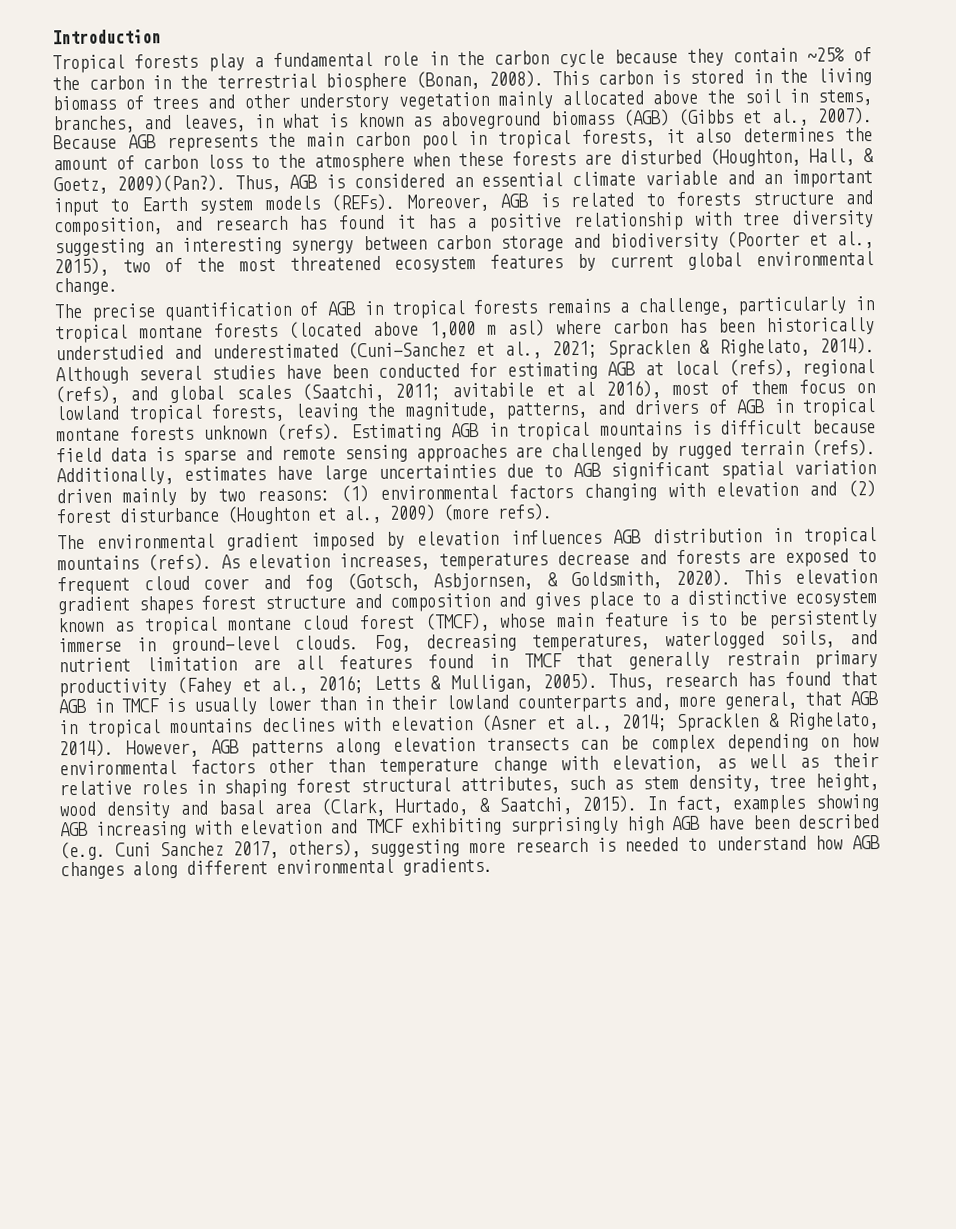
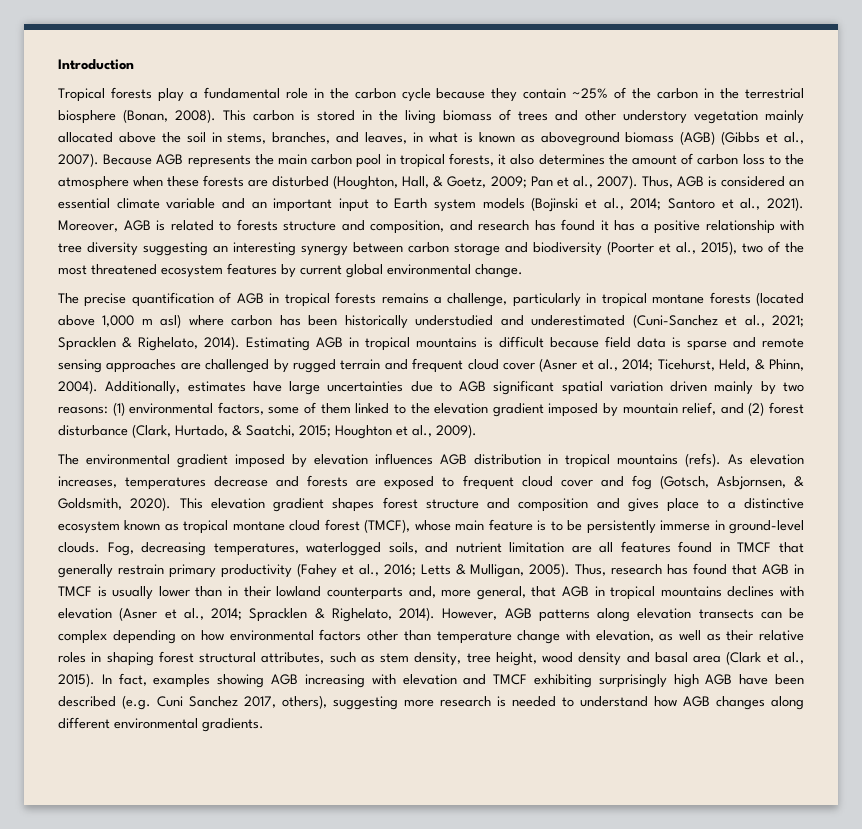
[116,174,226,193] 2009)(Pan?). -> [490,175,638,189] 2009; Pan et al., 2007).
[331,193,396,212] (REFs). -> [531,197,804,212] (Bojinski et al., 2014; Santoro et al., 2021).
[55,358,875,385] [55,379,875,405] [55,398,876,424] [56,423,341,442] Although several studies have been conducted for estimating AGB at local (refs), regional (refs), and global scales (Saatchi, 2011; avitabile et al 2016), most of them focus on lowland tropical forests, leaving the magnitude, patterns, and drivers of AGB in tropical montane forests unknown (refs). -> (241, 343) none
[812,439,876,457] (refs). -> [384,358,805,373] [58,380,98,394] and frequent cloud cover (Asner et al., 2014; Ticehurst, Held, & Phinn, 2004).
[509,480,876,501] [56,503,553,525] factors changing with elevation and (2) forest disturbance (Houghton et al., 2009) (more refs). -> [217,402,804,417] [58,424,477,439] factors, some of them linked to the elevation gradient imposed by mountain relief, and (2) forest disturbance (Clark, Hurtado, & Saatchi, 2015; Houghton et al., 2009).
[321,797,572,817] (Clark, Hurtado, & Saatchi, -> [726,651,805,665] (Clark et al.,

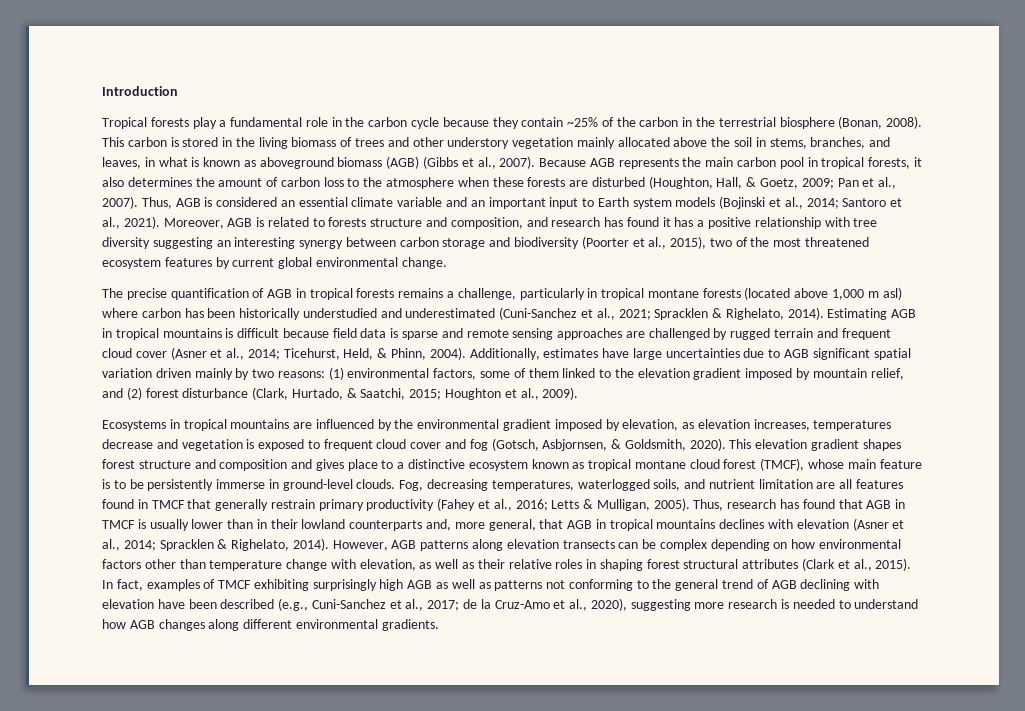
[58,453,743,468] The environmental gradient imposed by elevation influences AGB distribution in tropical mountains (refs). As -> [102,419,695,431] Ecosystems in tropical mountains are influenced by the environmental gradient imposed by elevation, as
[307,475,377,487] forests are -> [181,439,255,451] vegetation is
[261,652,722,666] attributes, such as stem density, tree height, wood density and basal area -> [742,559,799,569] attributes
[217,674,487,688] showing AGB increasing with elevation and -> [203,579,216,589] of
[739,674,804,685] [58,695,327,710] have been described (e.g. Cuni Sanchez 2017, others), -> [436,579,880,591] [102,598,627,611] as well as patterns not conforming to the general trend of AGB declining with elevation have been described (e.g., Cuni-Sanchez et al., 2017; de la Cruz-Amo et al., 2020),

